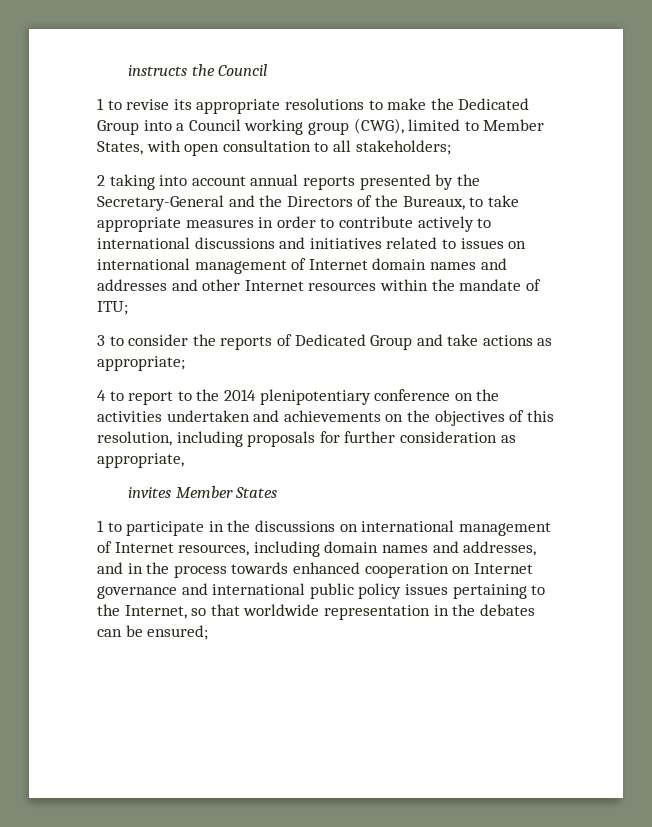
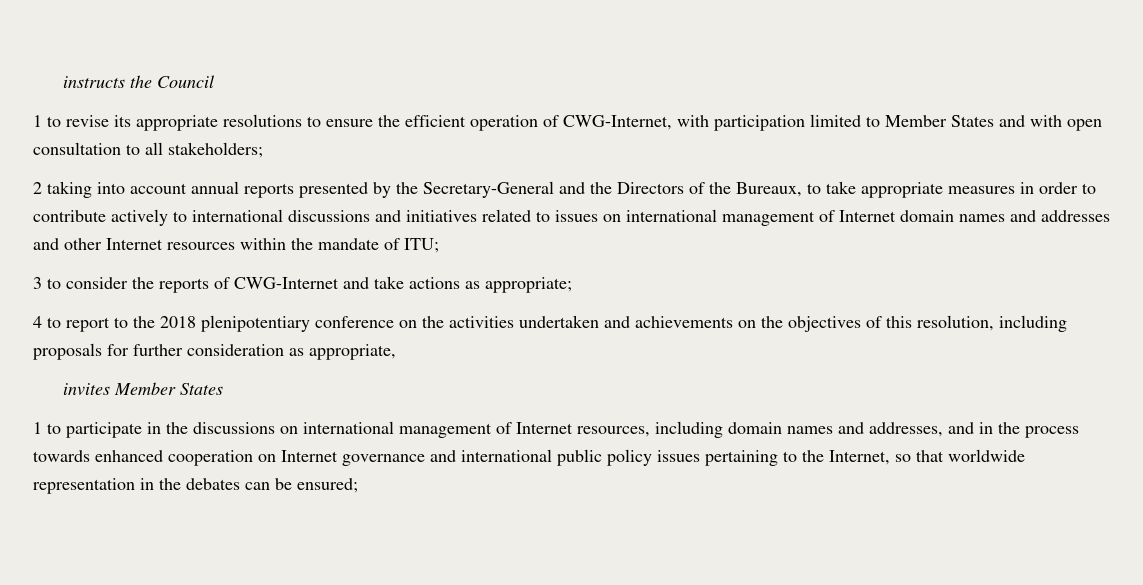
[387,98,530,110] [97,118,404,135] make the Dedicated Group into a Council working group (CWG), -> [326,115,805,131] ensure the efficient operation of CWG-Internet, with participation
[97,141,143,155] States, -> [951,115,1025,127] States and
[294,334,413,350] Dedicated Group -> [234,277,339,289] CWG-Internet
[223,389,256,401] 2014 -> [160,316,196,328] 2018

